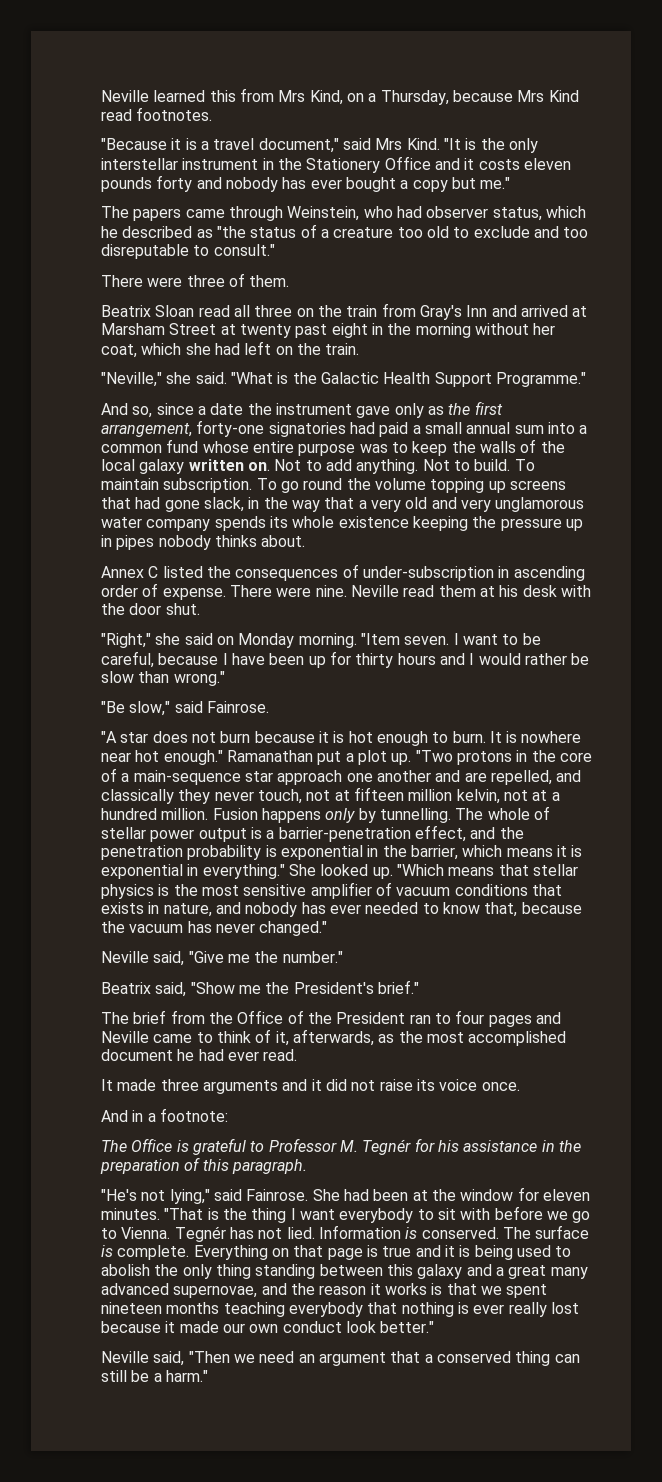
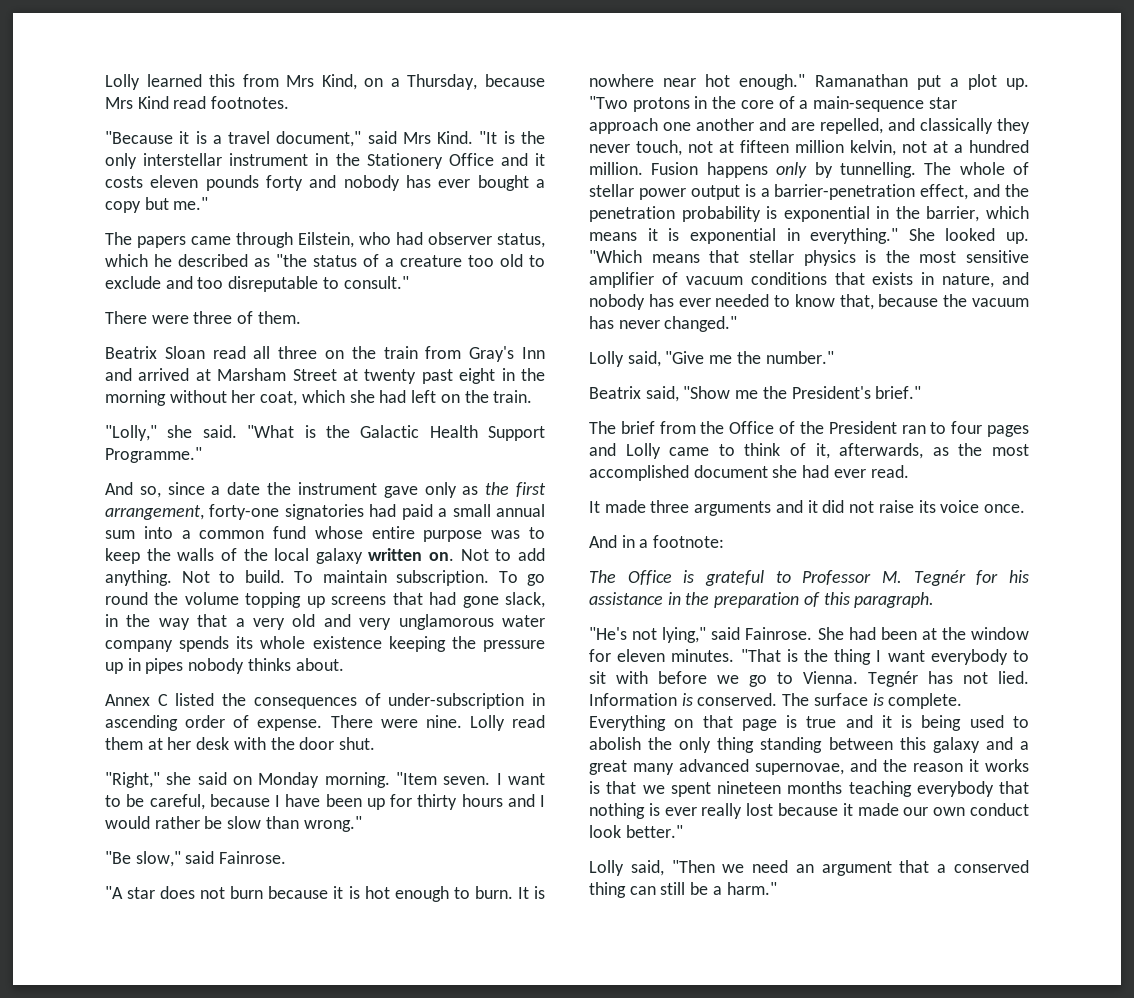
[101,90,149,102] Neville -> [105,74,140,90] Lolly
[287,206,360,221] Weinstein, -> [298,232,354,248] Eilstein,
[101,372,162,387] "Neville," -> [105,425,157,441] "Lolly,"
[350,585,399,597] Neville -> [469,715,505,731] Lolly
[499,585,519,597] his -> [167,737,192,750] her
[101,951,149,963] Neville -> [589,351,624,367] Lolly
[101,1031,149,1043] Neville -> [625,443,661,459] Lolly
[177,1049,195,1061] he -> [772,465,798,478] she
[101,1351,149,1363] Neville -> [589,860,624,876] Lolly

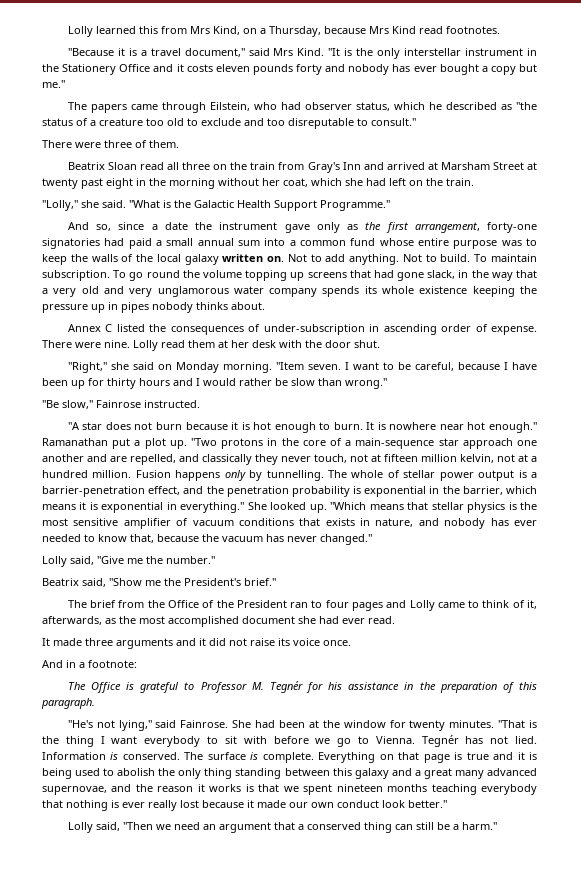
[185,851,287,864] said Fainrose. -> [96,400,200,408] Fainrose instructed.
[617,649,666,662] eleven -> [409,720,446,731] twenty

